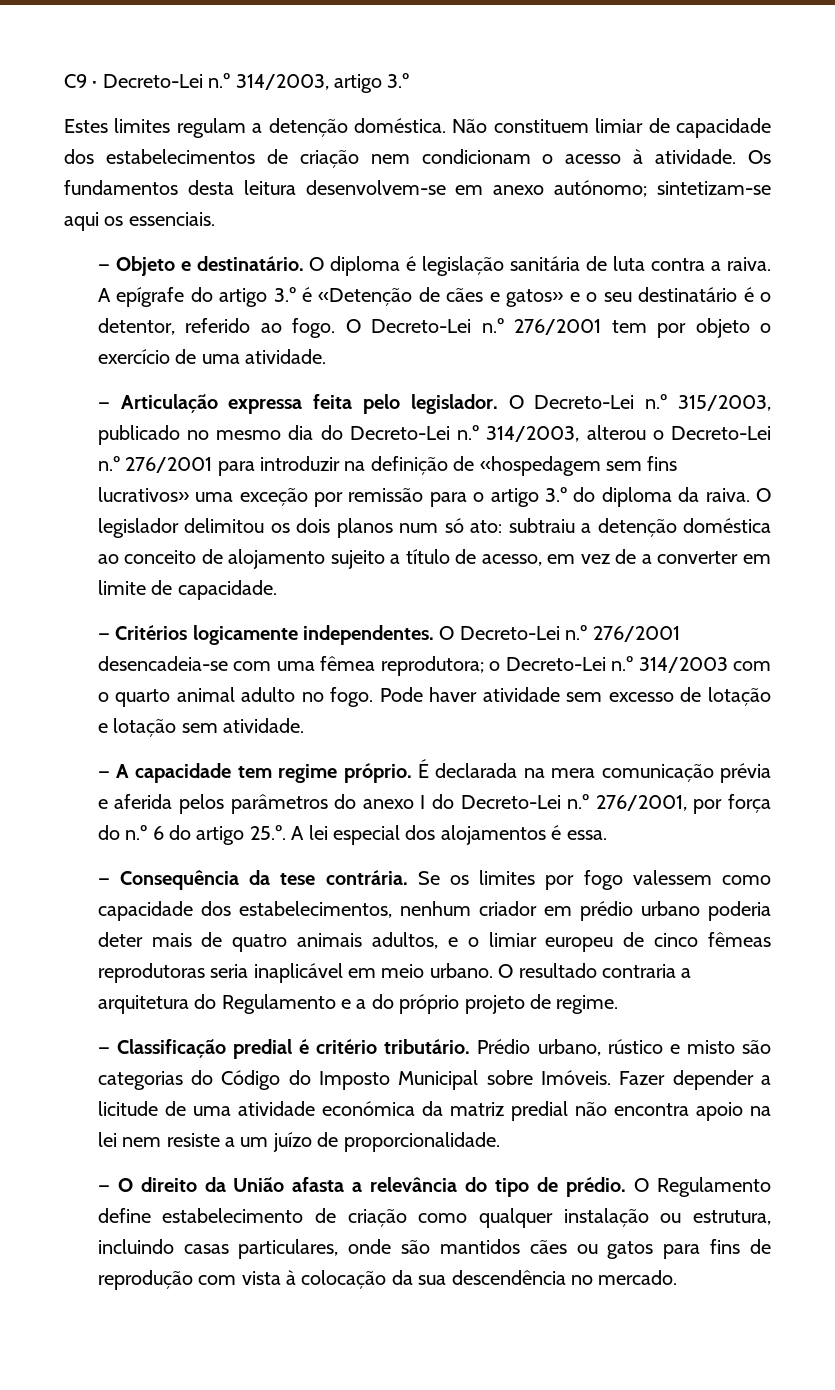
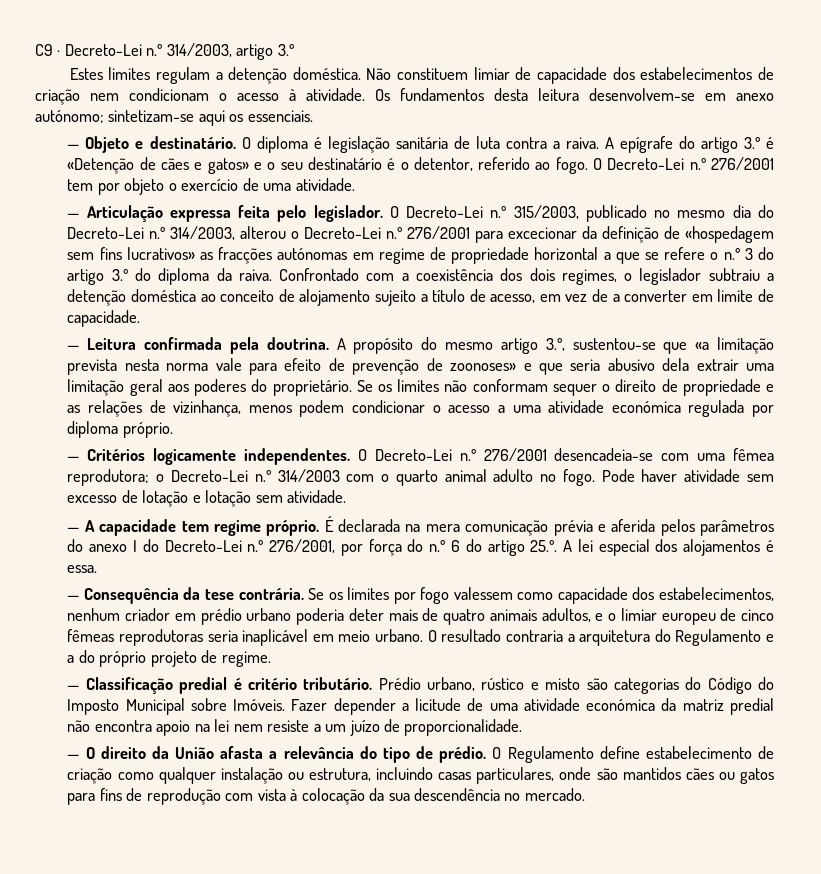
[259,456,366,471] introduzir na -> [508,226,598,239] excecionar da
[195,488,485,507] uma exceção por remissão para o -> [200,247,775,264] as fracções autónomas em regime de propriedade horizontal a que se refere o n.º 3 do
[756,488,772,502] [97,518,503,538] O legislador delimitou os dois planos num só ato: -> [279,268,702,285] Confrontado com a coexistência dos dois regimes, o legislador
(277, 590) none -> [67,337,774,354] [67,358,775,375] [67,379,775,396] [67,400,774,417] [67,421,173,438] // — Leitura confirmada pela doutrina. A propósito do mesmo artigo 3.º, sustentou-se que «a limitação prevista nesta norma vale para efeito de prevenção de zoonoses» e que seria abusivo dela extrair uma limitação geral aos poderes do proprietário. Se os limites não conformam sequer o direito de propriedade e as relações de vizinhança, menos podem condicionar o acesso a uma atividade económica regulada por diploma próprio.

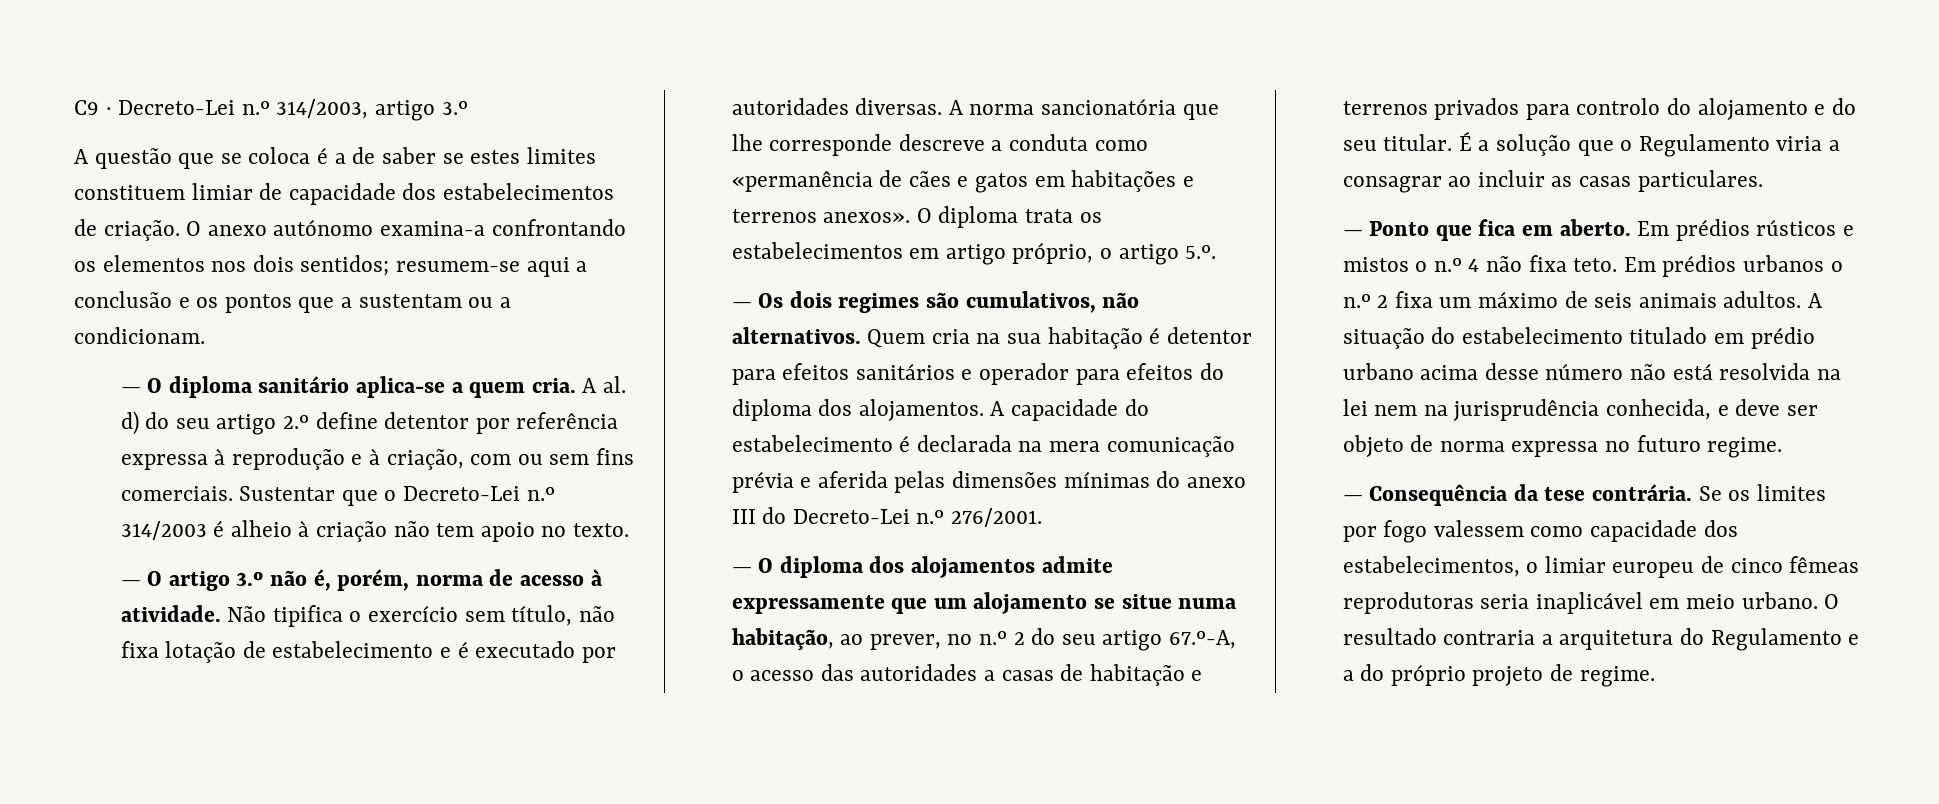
[69,67,392,84] Estes limites regulam a detenção doméstica. Não -> [74,147,596,169] A questão que se coloca é a de saber se estes limites
[35,88,774,105] [35,110,313,126] [67,136,775,153] [67,157,775,174] [67,178,355,195] [67,205,774,222] [67,226,774,243] [67,247,775,264] [67,268,775,285] [67,289,774,306] [67,310,141,327] [67,337,774,354] [67,358,775,375] [67,379,775,396] [67,400,774,417] [67,421,173,438] [67,448,775,465] [67,469,775,486] [67,490,347,507] [67,516,334,536] criação nem condicionam o acesso à atividade. Os fundamentos desta leitura desenvolvem-se em anexo autónomo; sintetizam-se aqui os essenciais. // — Objeto e destinatário. O diploma é legislação sanitária de luta contra a raiva. A epígrafe do artigo 3.º é «Detenção de cães e gatos» e o seu destinatário é o detentor, referido ao fogo. O Decreto-Lei n.º 276/2001 tem por objeto o exercício de uma atividade. // — Articulação expressa feita pelo legislador. O Decreto-Lei n.º 315/2003, publicado no mesmo dia do Decreto-Lei n.º 314/2003, alterou o Decreto-Lei n.º 276/2001 para excecionar da definição de «hospedagem sem fins lucrativos» as fracções autónomas em regime de propriedade horizontal a que se refere o n.º 3 do artigo 3.º do diploma da raiva. Confrontado com a coexistência dos dois regimes, o legislador subtraiu a detenção doméstica ao conceito de alojamento sujeito a título de acesso, em vez de a converter em limite de capacidade. // — Leitura confirmada pela doutrina. A propósito do mesmo artigo 3.º, sustentou-se que «a limitação prevista nesta norma vale para efeito de prevenção de zoonoses» e que seria abusivo dela extrair uma limitação geral aos poderes do proprietário. Se os limites não conformam sequer o direito de propriedade e as relações de vizinhança, menos podem condicionar o acesso a uma atividade económica regulada por diploma próprio. // — Critérios logicamente independentes. O Decreto-Lei n.º 276/2001 desencadeia-se com uma fêmea reprodutora; o Decreto-Lei n.º 314/2003 com o quarto animal adulto no fogo. Pode haver atividade sem excesso de lotação e lotação sem atividade. // — A capacidade tem regime próprio. É -> [103,219,626,241] [74,255,588,277] [74,291,511,313] [74,327,205,344] [120,376,627,398] [120,411,619,435] [120,448,635,470] [120,486,555,506] [120,520,630,542] [120,569,603,591] [120,605,615,627] [120,641,616,663] [731,98,1219,120] [731,134,1148,156] [731,170,1194,193] [731,206,1102,228] [731,242,1217,265] [731,291,1140,313] [731,327,1252,349] [731,363,1224,385] [731,399,1149,421] [731,435,911,452] criação. O anexo autónomo examina-a confrontando os elementos nos dois sentidos; resumem-se aqui a conclusão e os pontos que a sustentam ou a condicionam. // — O diploma sanitário aplica-se a quem cria. A al. d) do seu artigo 2.º define detentor por referência expressa à reprodução e à criação, com ou sem fins comerciais. Sustentar que o Decreto-Lei n.º 314/2003 é alheio à criação não tem apoio no texto. // — O artigo 3.º não é, porém, norma de acesso à atividade. Não tipifica o exercício sem título, não fixa lotação de estabelecimento e é executado por autoridades diversas. A norma sancionatória que lhe corresponde descreve a conduta como «permanência de cães e gatos em habitações e terrenos anexos». O diploma trata os estabelecimentos em artigo próprio, o artigo 5.º. // — Os dois regimes são cumulativos, não alternativos. Quem cria na sua habitação é detentor para efeitos sanitários e operador para efeitos do diploma dos alojamentos. A capacidade do estabelecimento é
[660,519,775,536] pelos parâmetros -> [894,471,1150,493] pelas dimensões mínimas
[132,539,774,556] [67,565,98,573] I do Decreto-Lei n.º 276/2001, por força do n.º 6 do artigo 25.º. A lei especial dos alojamentos é essa. -> [731,507,1043,527] [731,556,1113,578] [731,592,1238,614] [731,628,1237,651] [731,664,1203,686] [1342,98,1856,120] [1342,132,1841,157] [1342,170,1763,193] [1342,219,1855,241] [1342,255,1843,277] [1342,291,1824,308] [1342,327,1815,349] [1342,363,1841,380] [1342,399,1818,421] [1342,435,1783,458] III do Decreto-Lei n.º 276/2001. // — O diploma dos alojamentos admite expressamente que um alojamento se situe numa habitação, ao prever, no n.º 2 do seu artigo 67.º-A, o acesso das autoridades a casas de habitação e terrenos privados para controlo do alojamento e do seu titular. É a solução que o Regulamento viria a consagrar ao incluir as casas particulares. // — Ponto que fica em aberto. Em prédios rústicos e mistos o n.º 4 não fixa teto. Em prédios urbanos o n.º 2 fixa um máximo de seis animais adultos. A situação do estabelecimento titulado em prédio urbano acima desse número não está resolvida na lei nem na jurisprudência conhecida, e deve ser objeto de norma expressa no futuro regime.
[67,608,604,625] nenhum criador em prédio urbano poderia deter mais de quatro animais adultos, e -> (1520, 566) none
[67,677,775,694] [67,698,774,715] [67,719,523,736] [67,746,775,763] [67,767,775,784] [67,788,585,805] // — Classificação predial é critério tributário. Prédio urbano, rústico e misto são categorias do Código do Imposto Municipal sobre Imóveis. Fazer depender a licitude de uma atividade económica da matriz predial não encontra apoio na lei nem resiste a um juízo de proporcionalidade. // — O direito da União afasta a relevância do tipo de prédio. O Regulamento define estabelecimento de criação como qualquer instalação ou estrutura, incluindo casas particulares, onde são mantidos cães ou gatos para fins de reprodução com vista à colocação da sua descendência no mercado. -> (1655, 676) none

